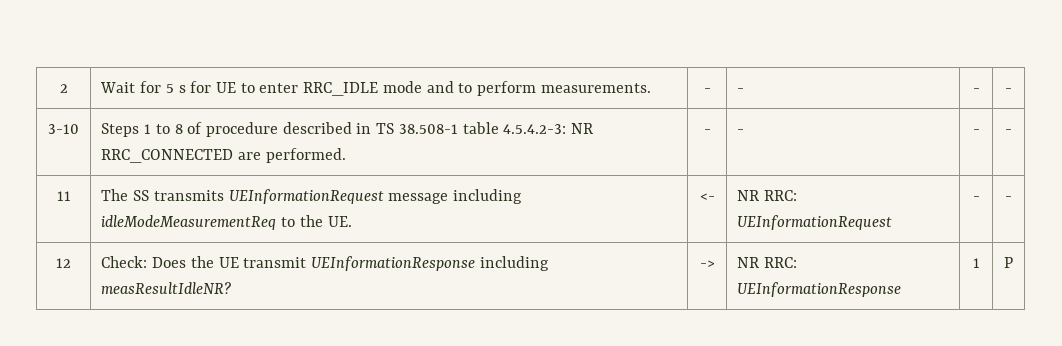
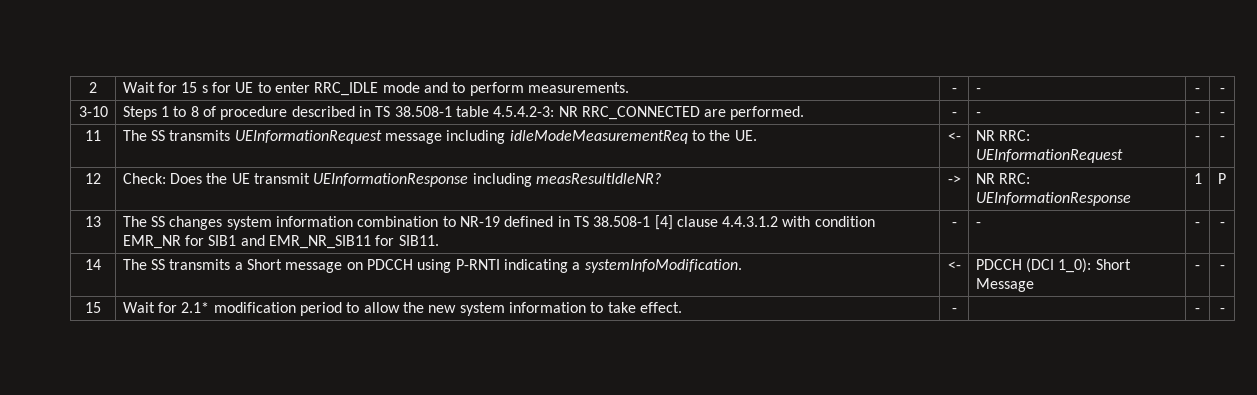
[165,84,174,93] 5 -> [181,82,198,93] 15
(1013, 262) none -> [85,216,101,227] [122,215,875,230] [122,235,439,249] [951,222,957,227] [975,222,981,227] [1195,222,1200,227] [1219,222,1225,227] [85,259,101,270] [122,259,742,273] [947,261,961,270] [975,258,1131,273] [975,278,1034,292] [1195,265,1200,270] [1219,265,1225,270] [85,302,101,313] [122,302,682,316] [951,308,957,313] [1195,308,1200,313] [1219,308,1225,313] // 13 | The SS changes system information combination to NR-19 defined in TS 38.508-1 [4] clause 4.4.3.1.2 with condition EMR_NR for SIB1 and EMR_NR_SIB11 for SIB11. | - | - | - | - // 14 | The SS transmits a Short message on PDCCH using P-RNTI indicating a systemInfoModification. | <- | PDCCH (DCI 1_0): Short Message | - | - // 15 | Wait for 2.1* modification period to allow the new system information to take effect. | - | | - | -

